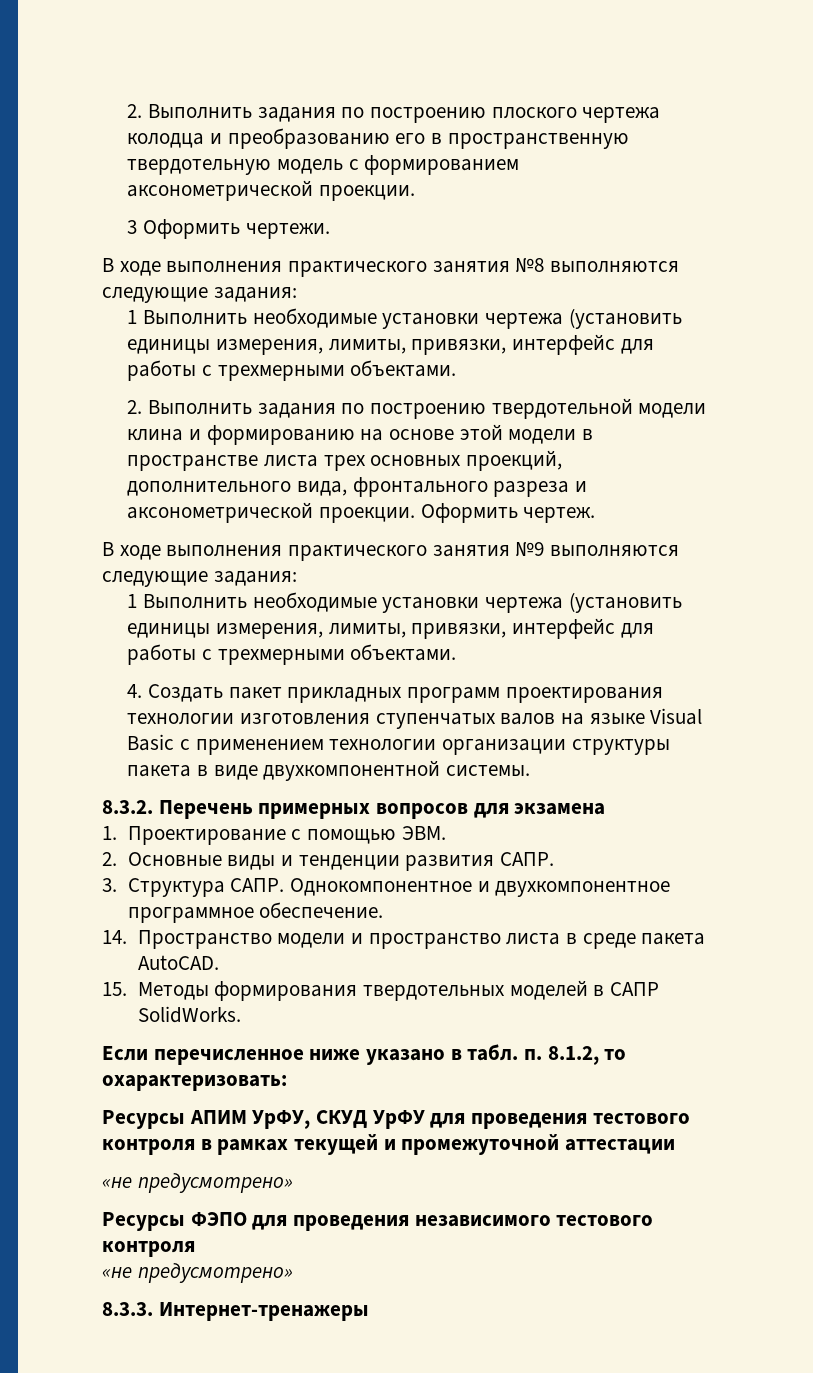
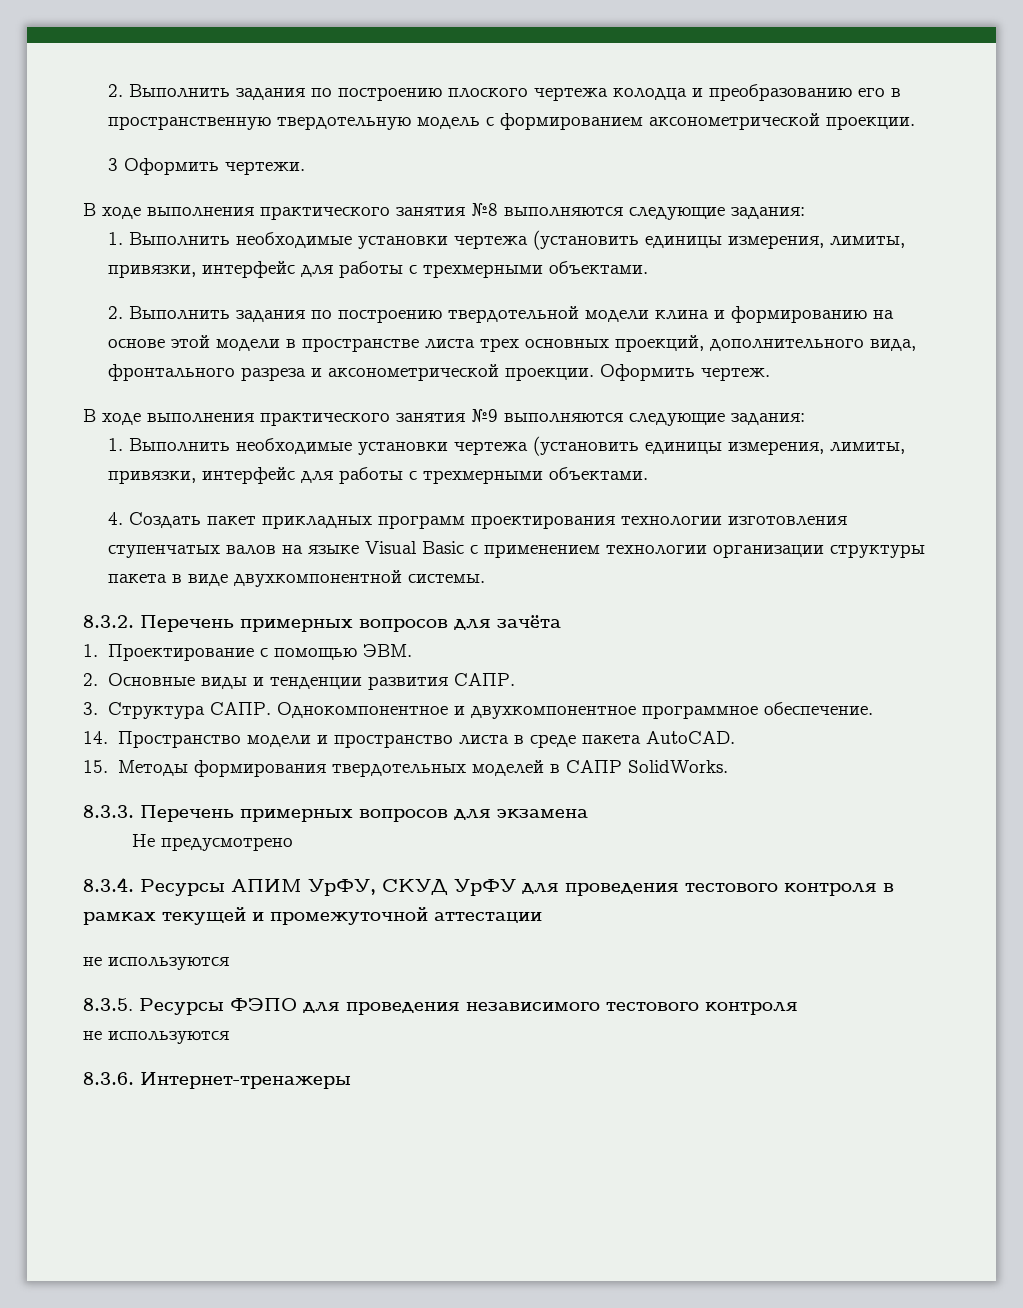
[127,310,138,324] 1 -> [107,232,123,245] 1.
[127,594,138,608] 1 -> [107,438,123,451] 1.
[514,803,606,815] экзамена -> [497,615,561,628] зачёта
[102,1044,627,1065] [102,1075,287,1091] Если перечисленное ниже указано в табл. п. 8.1.2, то охарактеризовать: // -> [83,805,588,822] [132,834,294,851] [83,877,134,892] 8.3.3. Перечень примерных вопросов для экзамена // Не предусмотрено // 8.3.4.
[102,1173,293,1193] «не предусмотрено» // -> [83,957,229,970] [83,998,133,1011] не используются // 8.3.5.
[102,1263,293,1283] [102,1302,153,1316] «не предусмотрено» // 8.3.3. -> [83,1031,229,1044] [83,1072,134,1085] не используются // 8.3.6.

